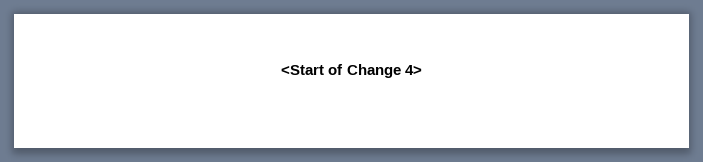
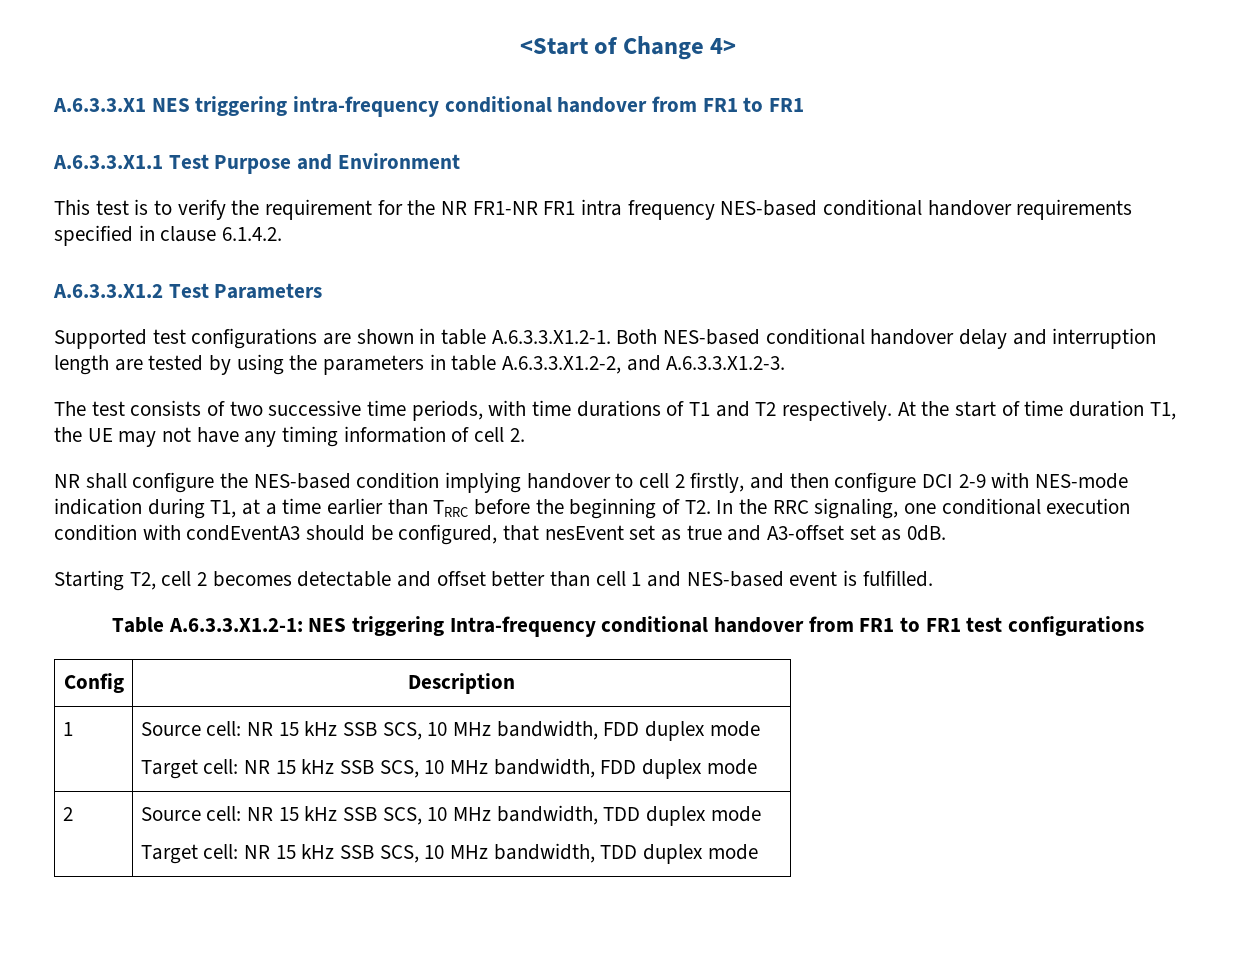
(422, 70) none -> [53,96,805,117] [53,153,460,174] [54,199,1133,220] [54,225,283,246] [53,283,323,299] [54,328,1157,349] [54,354,786,375] [54,400,1176,421] [54,426,525,447] [54,472,1129,493] [54,498,1131,519] [54,524,947,545] [54,570,933,591] [111,616,1145,637] [63,673,124,693] [408,673,515,694] [62,722,73,736] [140,720,760,741] [140,758,757,779] [62,807,73,821] [140,805,761,826] [140,843,758,864] // A.6.3.3.X1 NES triggering intra-frequency conditional handover from FR1 to FR1 // A.6.3.3.X1.1 Test Purpose and Environment // This test is to verify the requirement for the NR FR1-NR FR1 intra frequency NES-based conditional handover requirements specified in clause 6.1.4.2. // A.6.3.3.X1.2 Test Parameters // Supported test configurations are shown in table A.6.3.3.X1.2-1. Both NES-based conditional handover delay and interruption length are tested by using the parameters in table A.6.3.3.X1.2-2, and A.6.3.3.X1.2-3. // The test consists of two successive time periods, with time durations of T1 and T2 respectively. At the start of time duration T1, the UE may not have any timing information of cell 2. // NR shall configure the NES-based condition implying handover to cell 2 firstly, and then configure DCI 2-9 with NES-mode indication during T1, at a time earlier than TRRC before the beginning of T2. In the RRC signaling, one conditional execution condition with condEventA3 should be configured, that nesEvent set as true and A3-offset set as 0dB. // Starting T2, cell 2 becomes detectable and offset better than cell 1 and NES-based event is fulfilled. // Table A.6.3.3.X1.2-1: NES triggering Intra-frequency conditional handover from FR1 to FR1 test configurations // Config | Description // 1 | Source cell: NR 15 kHz SSB SCS, 10 MHz bandwidth, FDD duplex mode // Target cell: NR 15 kHz SSB SCS, 10 MHz bandwidth, FDD duplex mode // 2 | Source cell: NR 15 kHz SSB SCS, 10 MHz bandwidth, TDD duplex mode // Target cell: NR 15 kHz SSB SCS, 10 MHz bandwidth, TDD duplex mode

